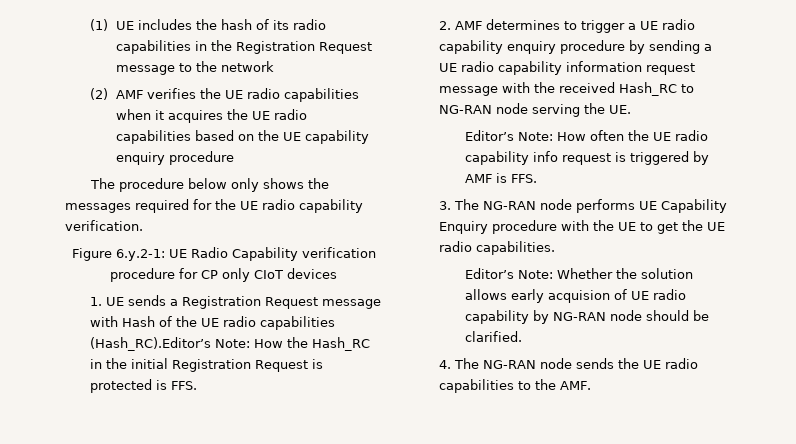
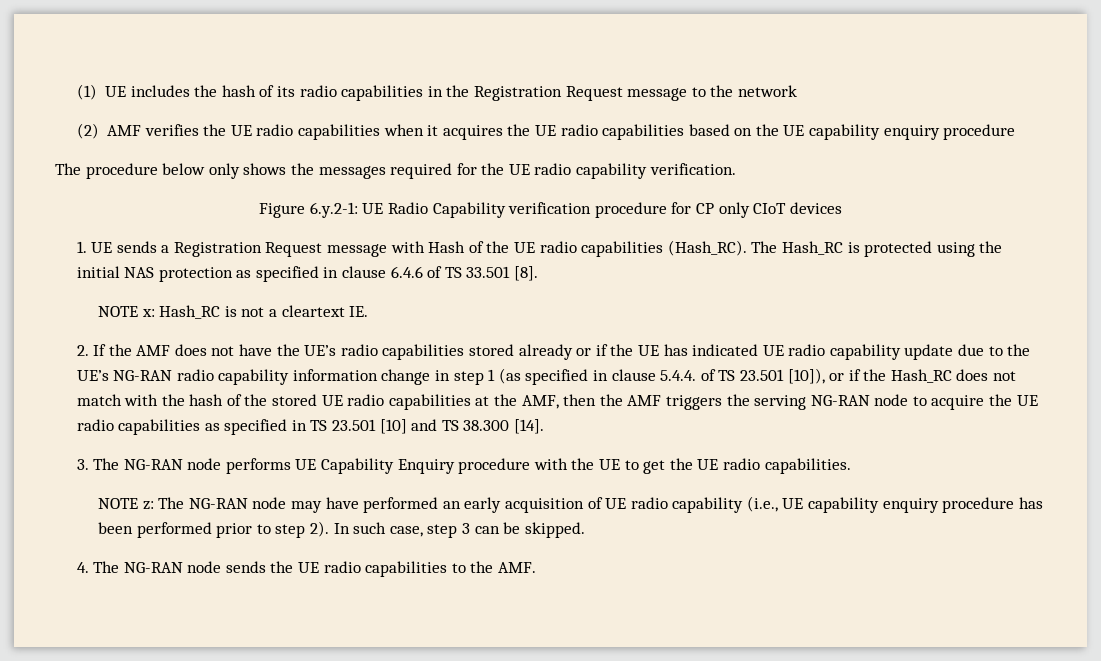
[90,337,371,351] [90,358,324,372] [90,379,198,393] [439,19,696,33] [439,40,713,54] [439,61,696,75] [439,82,695,96] [439,103,632,117] [464,130,708,141] [464,151,709,165] [464,173,537,183] (Hash_RC).Editor’s Note: How the Hash_RC in the initial Registration Request is protected is FFS. // 2. AMF determines to trigger a UE radio capability enquiry procedure by sending a UE radio capability information request message with the received Hash_RC to NG-RAN node serving the UE. // Editor’s Note: How often the UE radio capability info request is triggered by AMF is FFS. -> [667,240,1003,257] [76,266,539,282] [98,305,369,319] [76,344,1031,360] [76,368,1017,385] [76,394,1038,410] [76,419,545,435] (Hash_RC). The Hash_RC is protected using the initial NAS protection as specified in clause 6.4.6 of TS 33.501 [8]. // NOTE x: Hash_RC is not a cleartext IE. // 2. If the AMF does not have the UE’s radio capabilities stored already or if the UE has indicated UE radio capability update due to the UE’s NG-RAN radio capability information change in step 1 (as specified in clause 5.4.4. of TS 23.501 [10]), or if the Hash_RC does not match with the hash of the stored UE radio capabilities at the AMF, then the AMF triggers the serving NG-RAN node to acquire the UE radio capabilities as specified in TS 23.501 [10] and TS 38.300 [14].
[464,268,693,279] [464,289,686,303] [464,310,709,324] [464,331,522,342] Editor’s Note: Whether the solution allows early acquision of UE radio capability by NG-RAN node should be clarified. -> [98,496,1043,513] [98,521,585,538] NOTE z: The NG-RAN node may have performed an early acquisition of UE radio capability (i.e., UE capability enquiry procedure has been performed prior to step 2). In such case, step 3 can be skipped.

